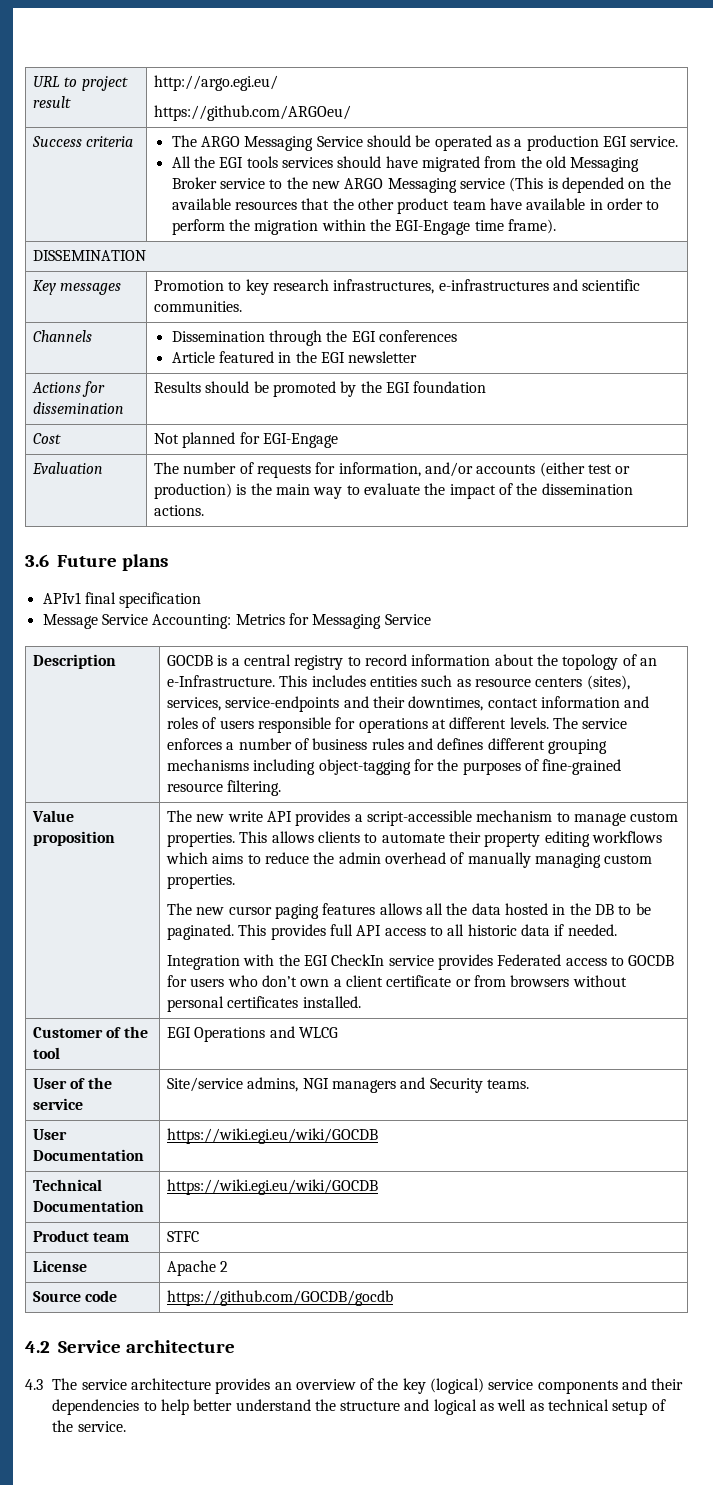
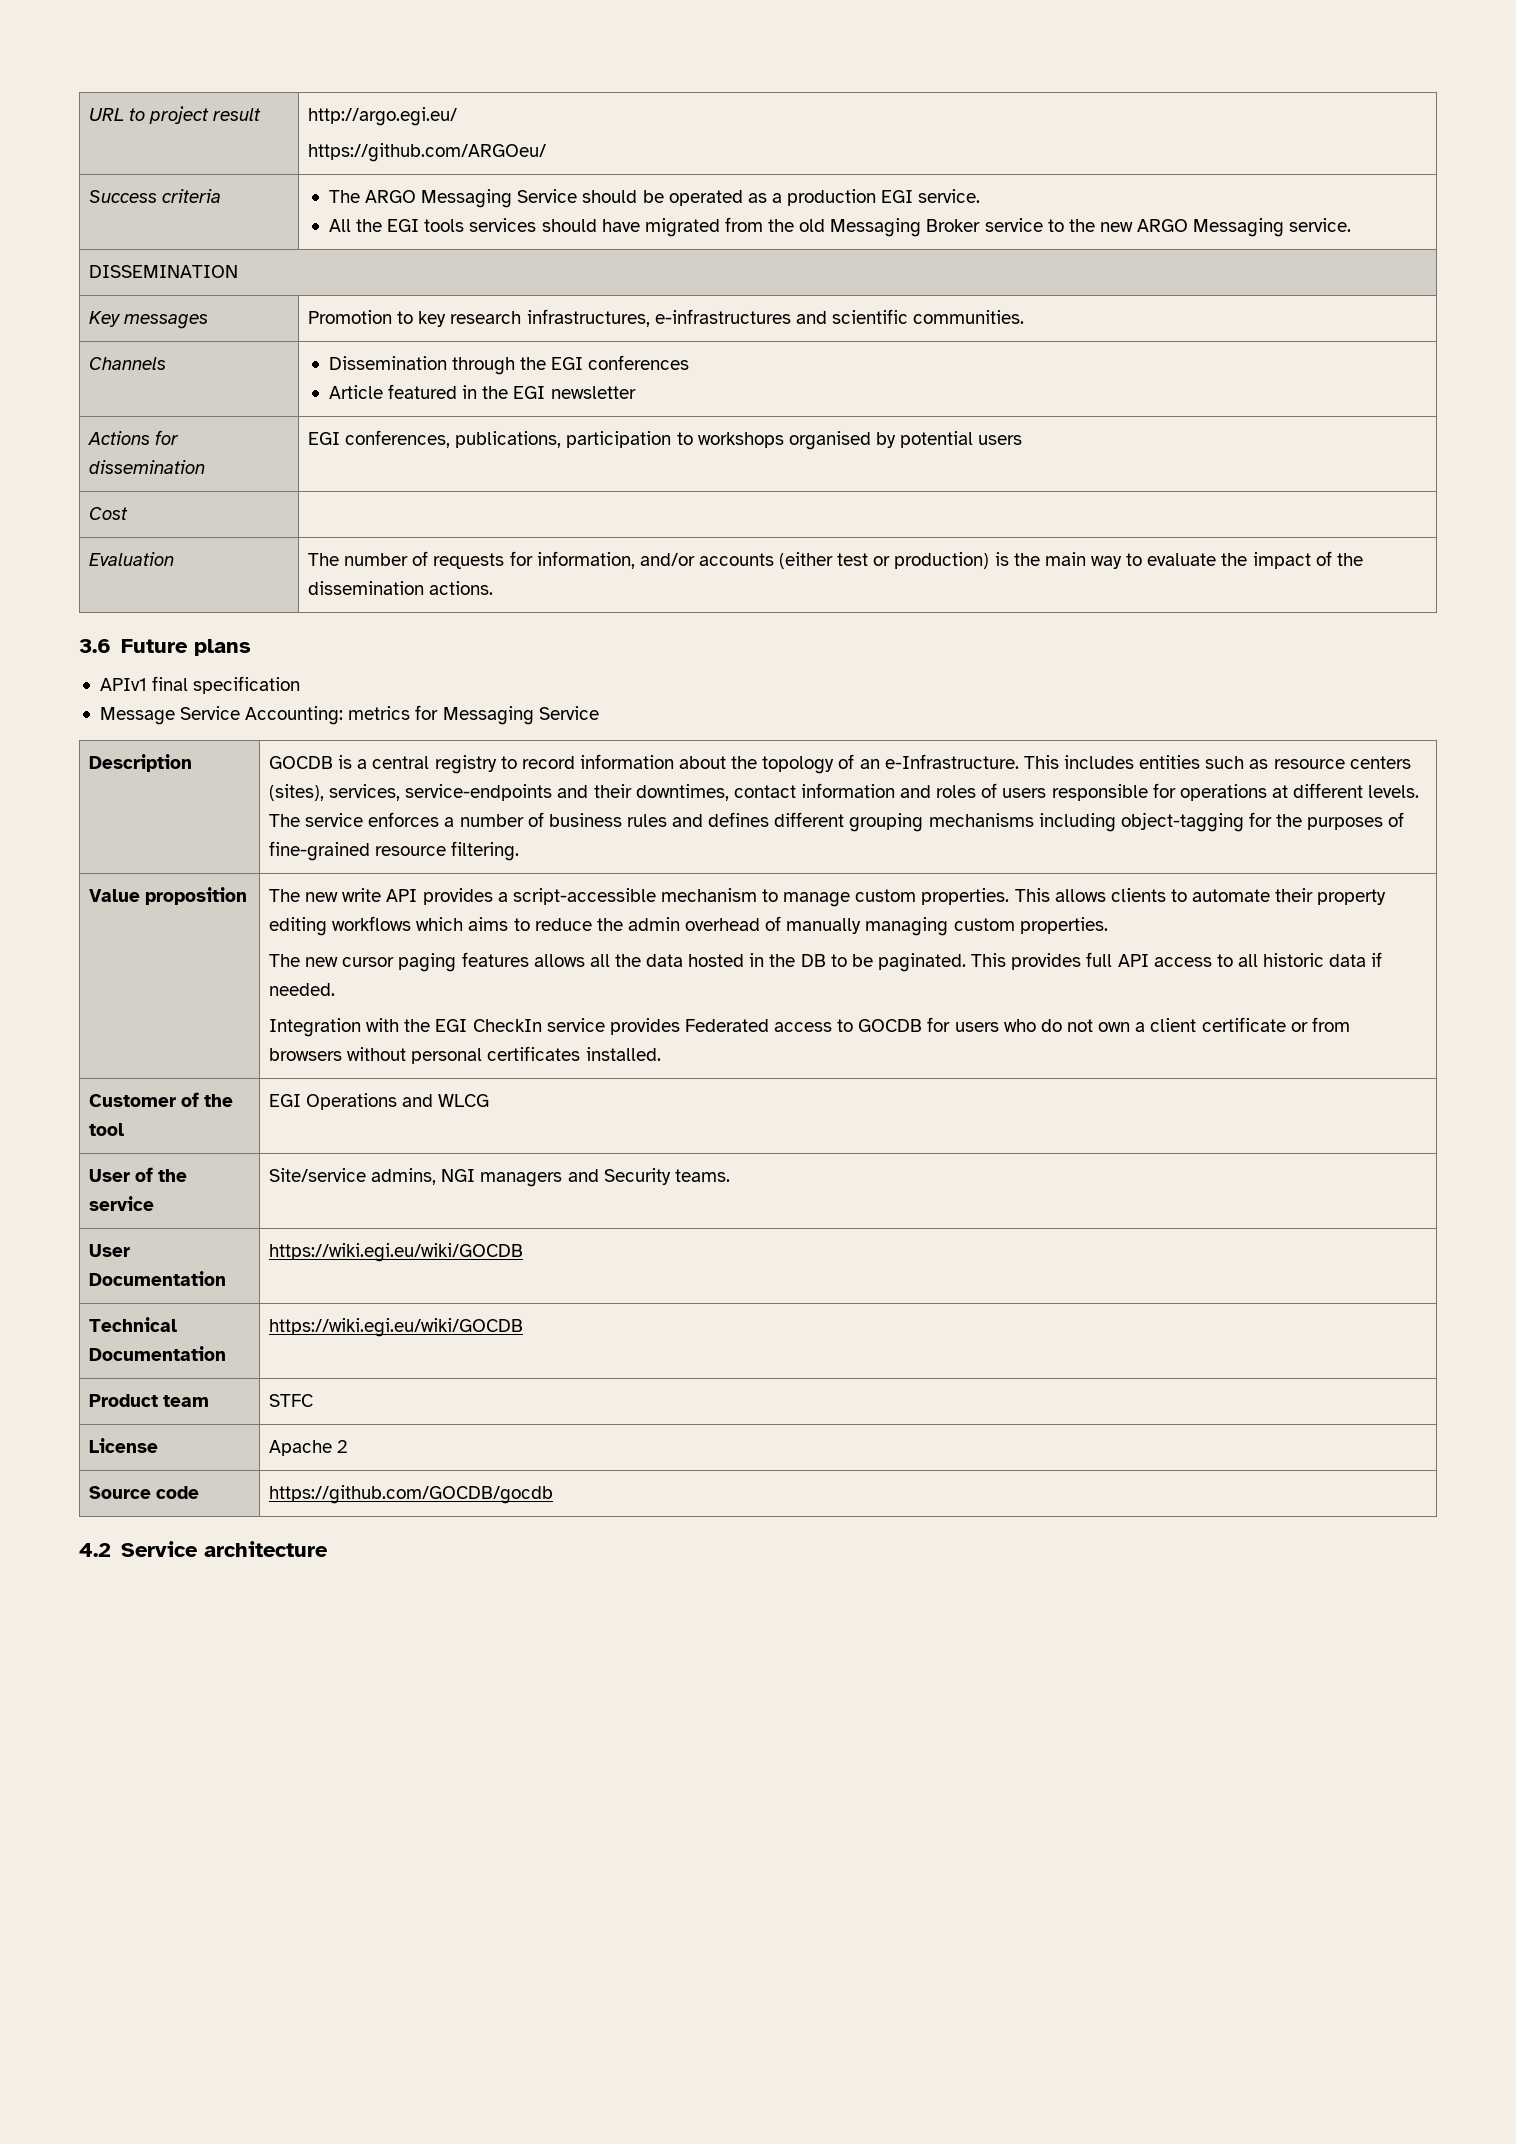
[459,177,671,193] [171,198,660,214] [171,219,556,235] service (This is depended on the available resources that the other product team have available in order to perform the migration within the EGI-Engage time frame). -> [1289,218,1352,232] service.
[154,381,487,397] [33,433,62,444] [154,432,339,448] Results should be promoted by the EGI foundation // Cost | Not planned for EGI-Engage -> [308,430,1023,450] [89,507,129,520] EGI conferences, publications, participation to workshops organised by potential users // Cost |
[235,614,285,625] Metrics -> [348,706,411,720] metrics
[262,975,298,987] don’t -> [1040,1019,1093,1032] do not
[25,1378,684,1394] [52,1399,666,1415] [52,1420,126,1432] // 4.3 The service architecture provides an overview of the key (logical) service components and their dependencies to help better understand the structure and logical as well as technical setup of the service. -> (328, 1549) none

